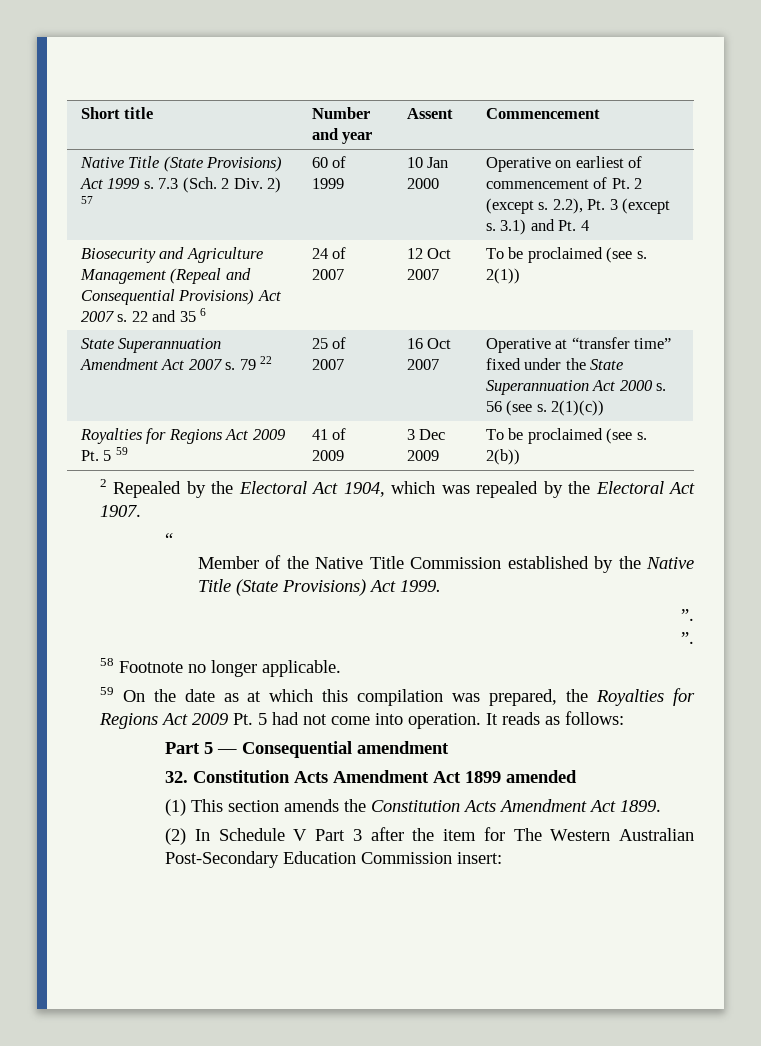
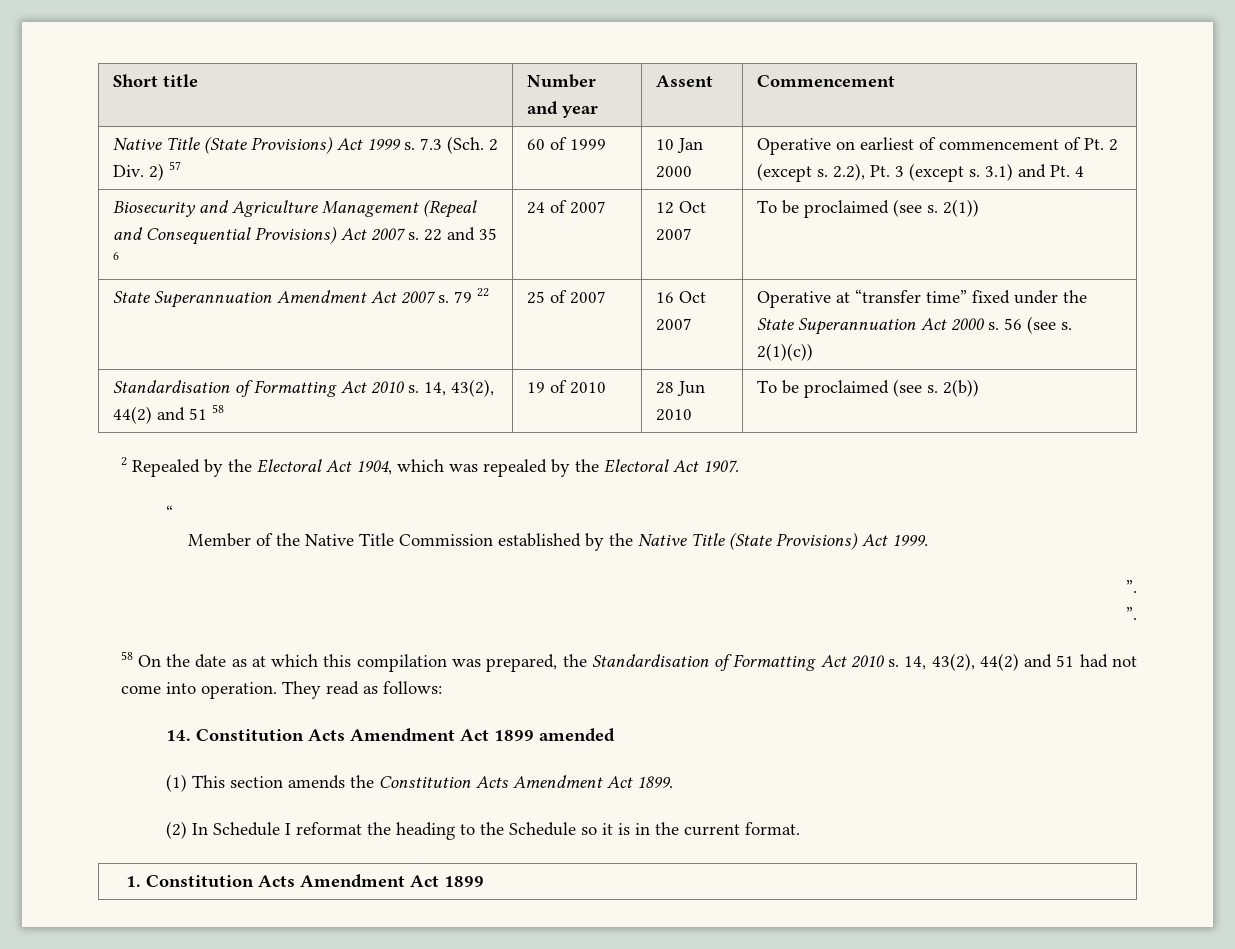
[79,428,285,444] [80,447,128,461] [311,428,347,440] [311,450,344,461] [406,429,446,440] [406,450,439,461] Royalties for Regions Act 2009 Pt. 5 59 | 41 of 2009 | 3 Dec 2009 -> [112,379,494,397] [112,404,224,424] [526,380,606,394] [655,381,705,396] [655,409,692,421] Standardisation of Formatting Act 2010 s. 14, 43(2), 44(2) and 51 58 | 19 of 2010 | 28 Jun 2010
[118,660,341,677] [99,687,114,695] Footnote no longer applicable. // 59 -> (133, 655) none
[596,688,696,706] [98,713,267,729] Royalties for Regions Act 2009 Pt. 5 -> [591,653,1075,671] Standardisation of Formatting Act 2010 s. 14, 43(2), 44(2) and 51
[485,712,540,725] It reads -> [281,681,359,699] They read
[165,741,450,758] [165,771,189,783] Part 5 — Consequential amendment // 32. -> [165,730,191,741] 14.
[293,827,694,841] [165,851,503,868] V Part 3 after the item for The Western Australian Post-Secondary Education Commission insert: -> [284,822,800,840] [126,874,485,888] I reformat the heading to the Schedule so it is in the current format. // 1. Constitution Acts Amendment Act 1899

